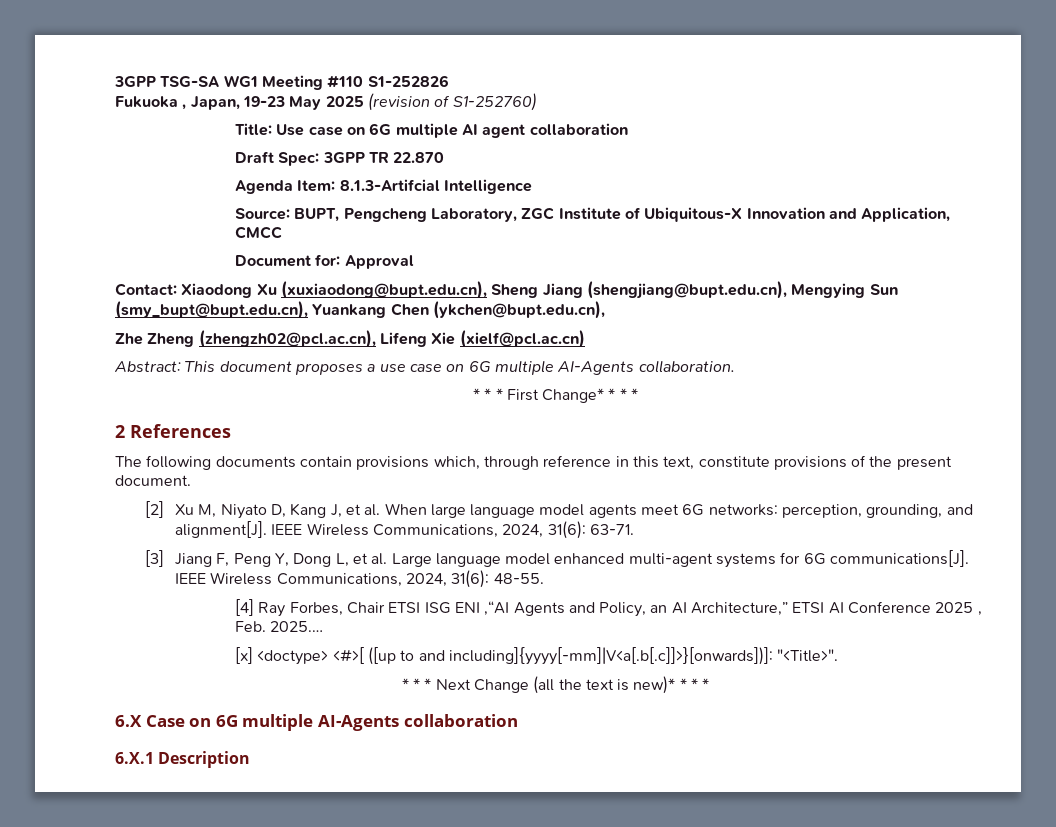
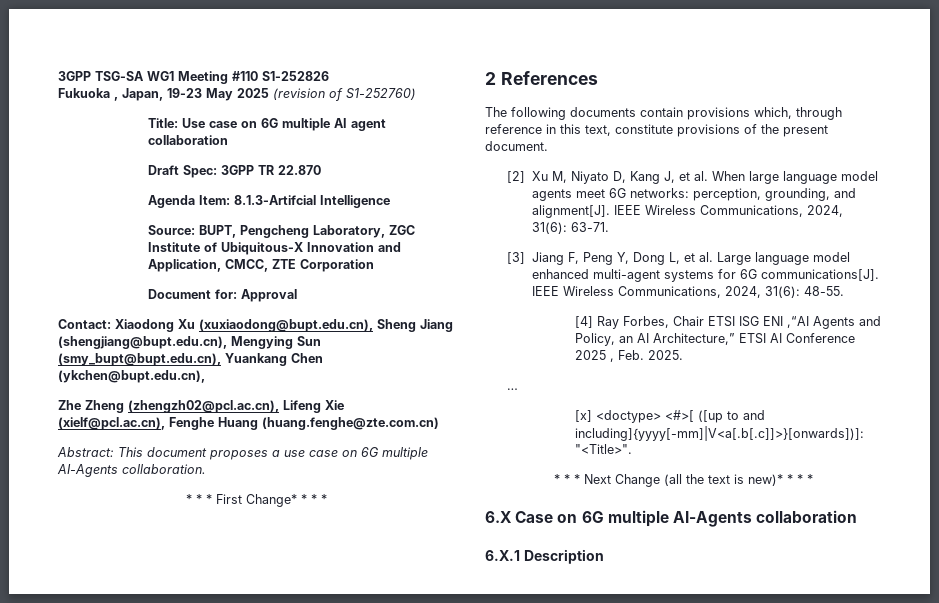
[234,226,282,239] CMCC -> [224,259,374,272] CMCC, ZTE Corporation
[459,330,585,348] (xielf@pcl.ac.cn) -> [58,417,439,430] (xielf@pcl.ac.cn), Fenghe Huang (huang.fenghe@zte.com.cn)
[270,621,324,632] 2025.… -> [647,350,683,360] [507,388,519,390] 2025. // …

